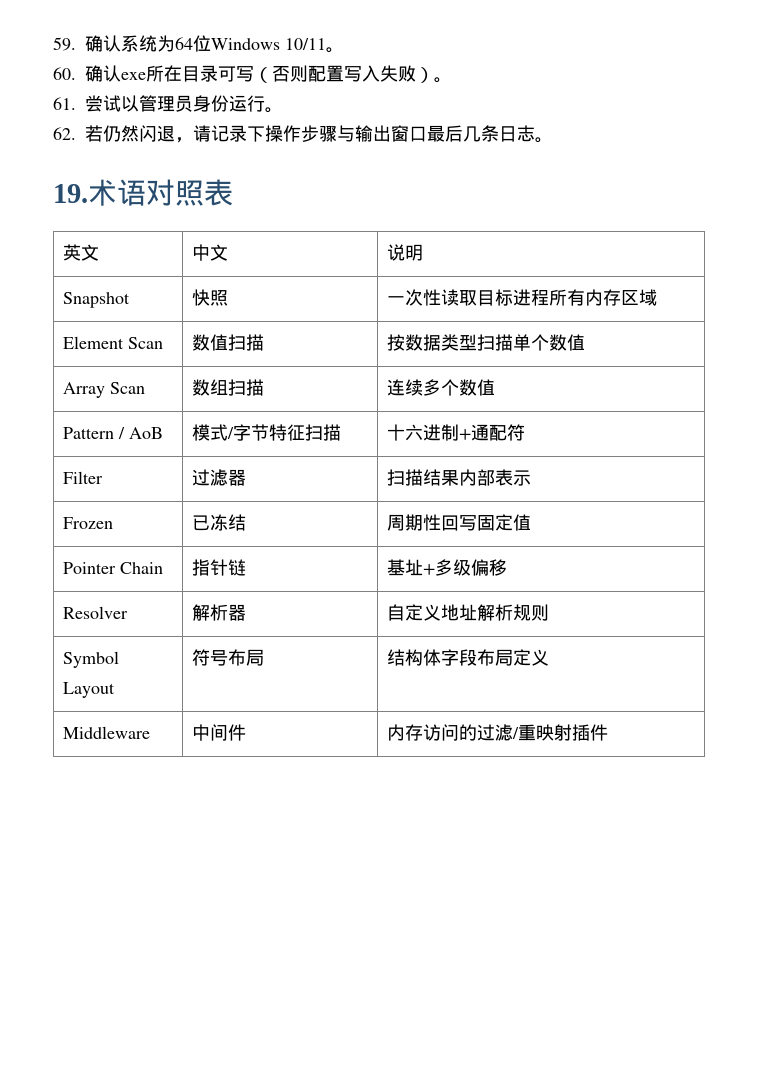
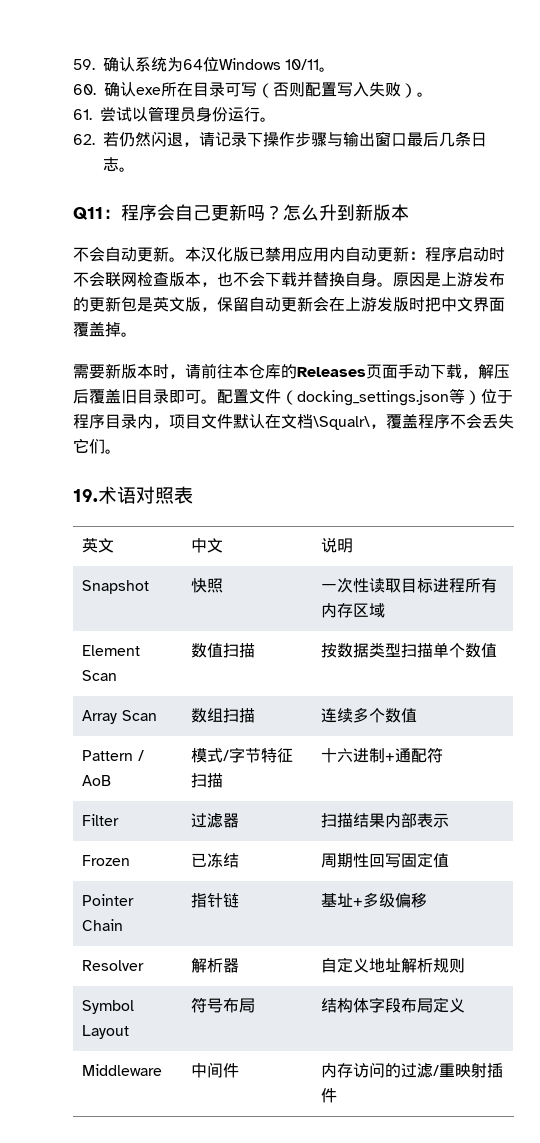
(553, 140) none -> [73,204,409,221] [73,246,505,262] [73,271,505,287] [73,296,505,312] [73,322,137,337] [73,363,510,379] [73,388,513,406] [73,413,514,430] [73,438,121,454] // Q11：程序会自己更新吗？怎么升到新版本 // 不会自动更新。本汉化版已禁用应用内自动更新：程序启动时不会联网检查版本，也不会下载并替换自身。原因是上游发布的更新包是英文版，保留自动更新会在上游发版时把中文界面覆盖掉。 // 需要新版本时，请前往本仓库的Releases页面手动下载，解压后覆盖旧目录即可。配置文件（docking_settings.json等）位于程序目录内，项目文件默认在文档\Squalr\，覆盖程序不会丢失它们。

